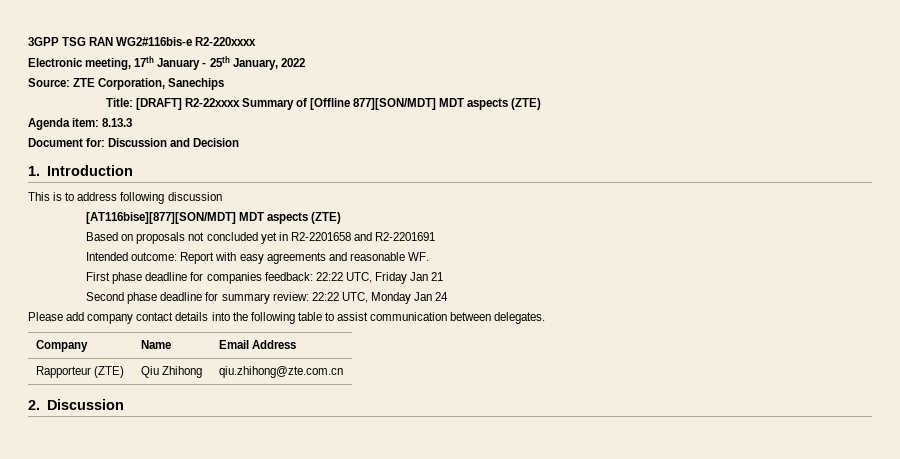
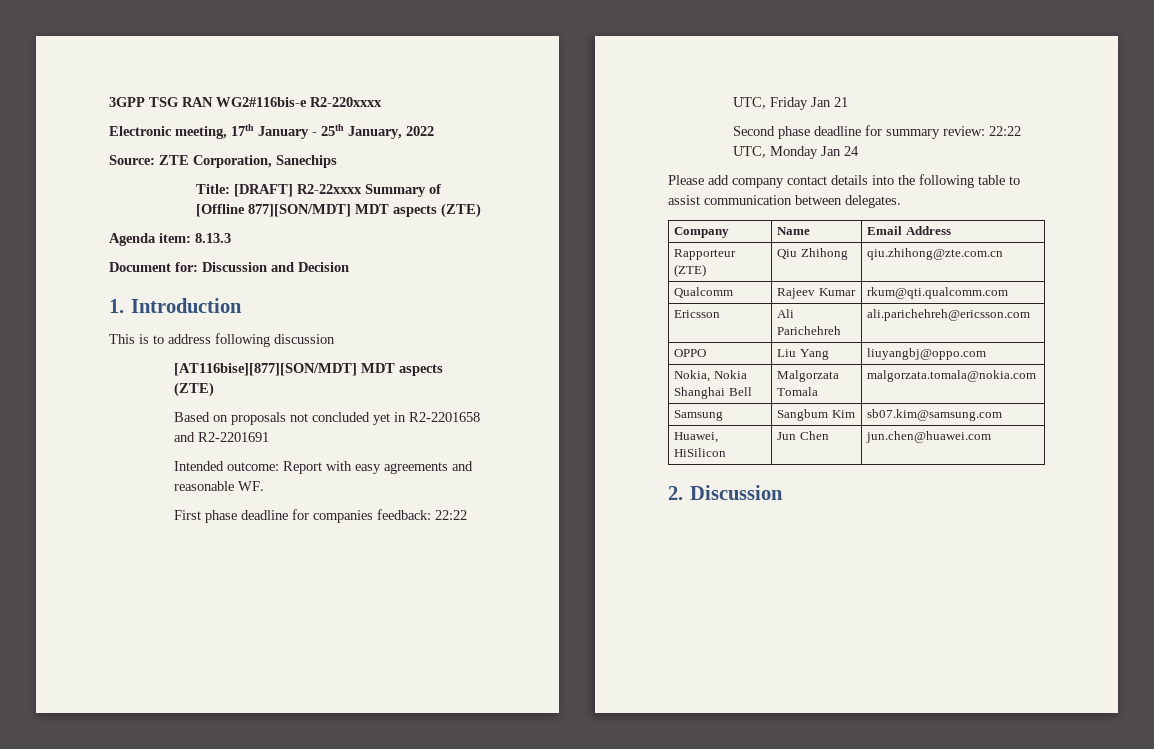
(343, 372) none -> [674,287,734,298] [777,288,856,299] [867,287,1009,299] [674,310,721,318] [777,309,795,318] [777,326,842,335] [867,309,1031,321] [674,349,707,357] [777,349,829,360] [867,348,987,360] [674,370,747,382] [674,387,752,399] [777,370,840,382] [777,387,819,396] [867,370,1037,382] [674,410,724,421] [777,409,855,421] [867,409,1003,421] [674,432,719,443] [674,448,727,457] [777,431,829,440] [866,431,992,443] // Qualcomm | Rajeev Kumar | rkum@qti.qualcomm.com // Ericsson | Ali Parichehreh | ali.parichehreh@ericsson.com // OPPO | Liu Yang | liuyangbj@oppo.com // Nokia, Nokia Shanghai Bell | Malgorzata Tomala | malgorzata.tomala@nokia.com // Samsung | Sangbum Kim | sb07.kim@samsung.com // Huawei, HiSilicon | Jun Chen | jun.chen@huawei.com

